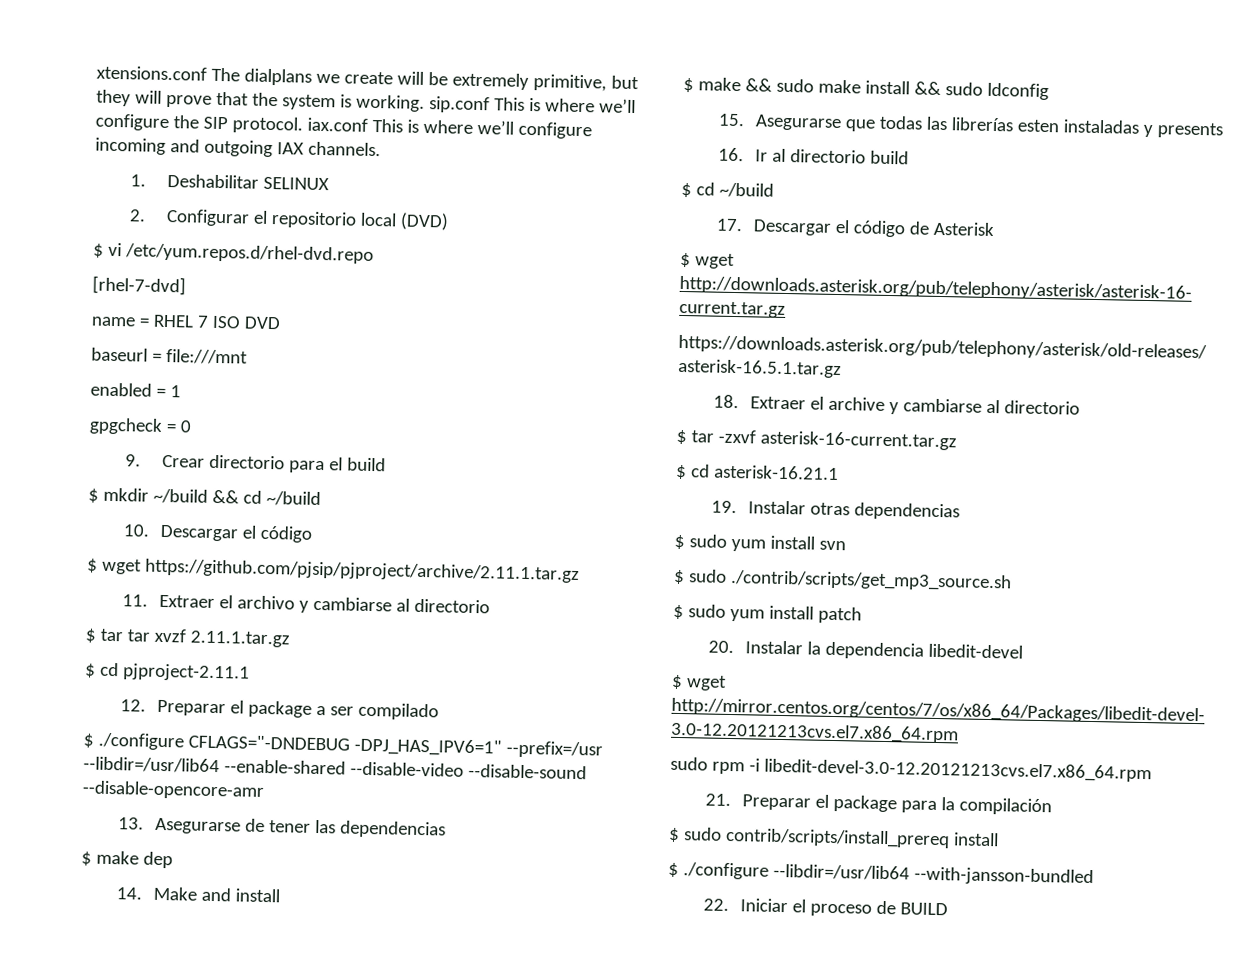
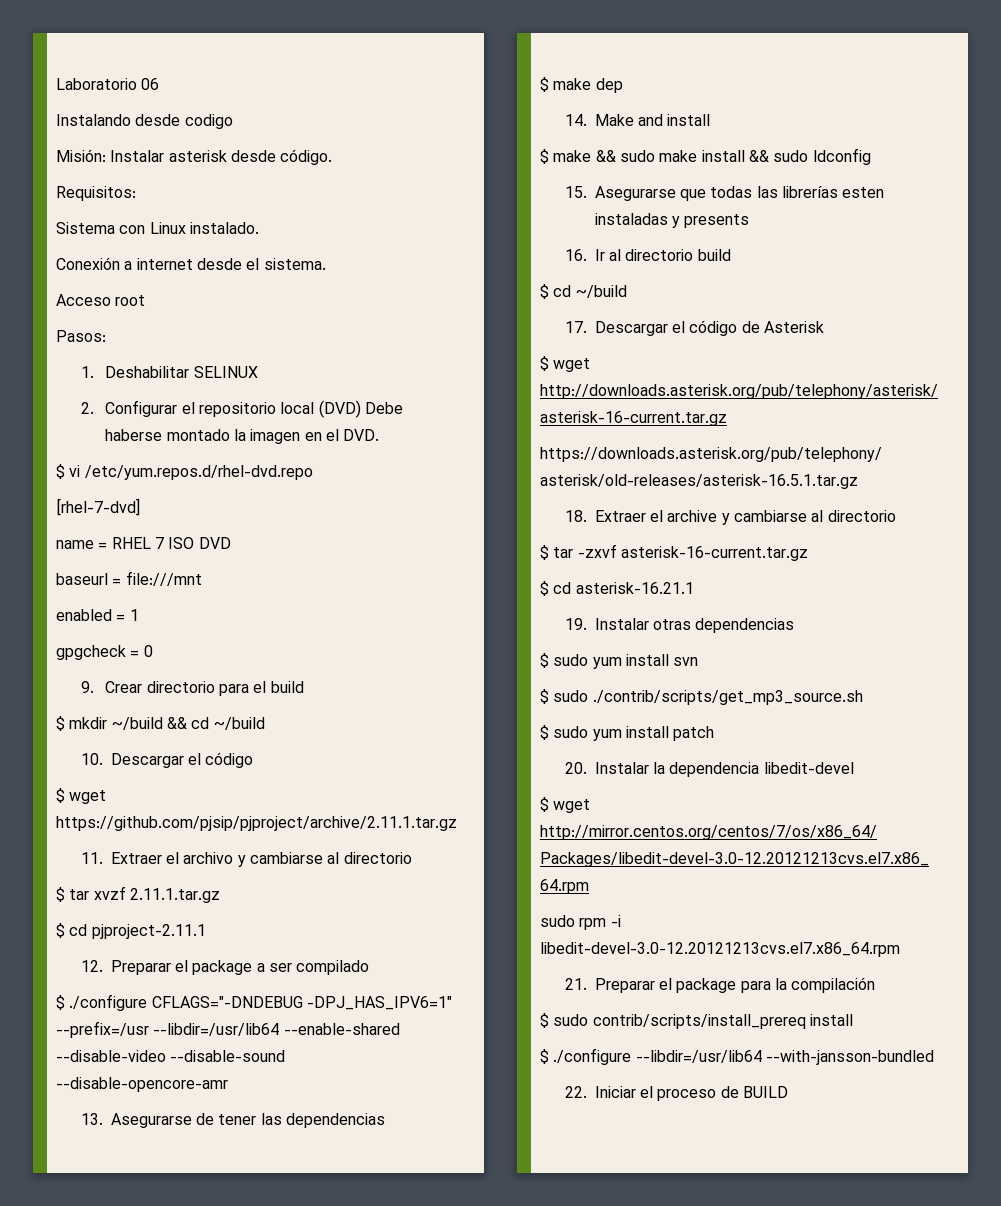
[96,65,639,92] [96,89,636,114] [95,113,592,140] [95,137,381,158] xtensions.conf The dialplans we create will be extremely primitive, but they will prove that the system is working. sip.conf This is where we’ll configure the SIP protocol. iax.conf This is where we’ll configure incoming and outgoing IAX channels. -> [56,78,160,90] [56,114,233,129] [56,149,333,165] [56,186,136,201] [56,222,259,234] [56,257,326,270] [56,294,146,306] [56,330,106,342] Laboratorio 06 // Instalando desde codigo // Misión: Instalar asterisk desde código. // Requisitos: // Sistema con Linux instalado. // Conexión a internet desde el sistema. // Acceso root // Pasos:
(449, 221) none -> [364,402,403,414] [105,429,380,444] Debe haberse montado la imagen en el DVD.
[126,629,150,642] tar -> (90, 894) none

